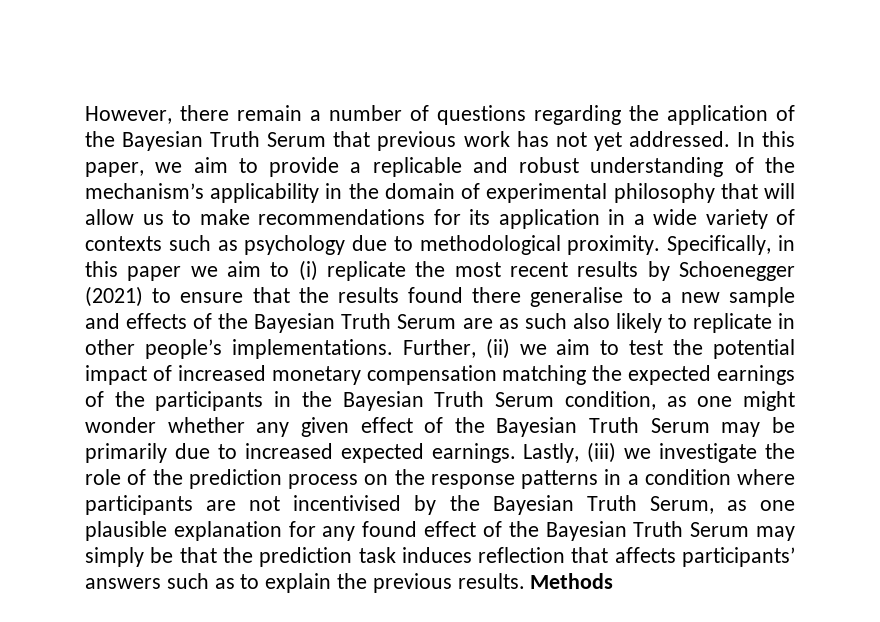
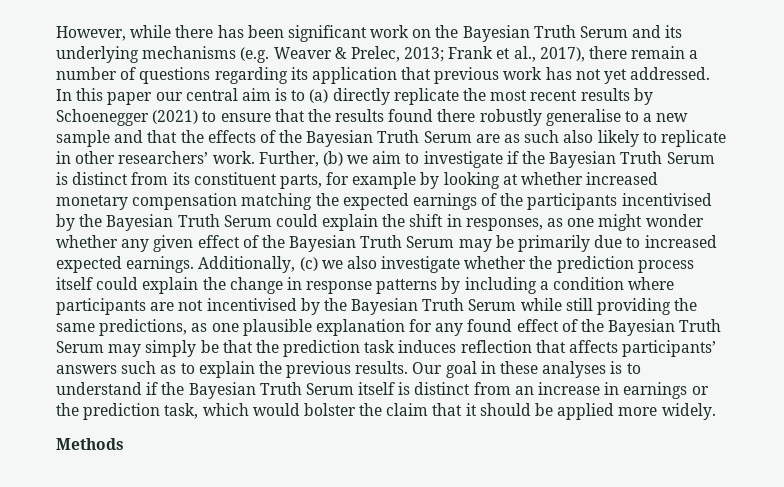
(172, 115) none -> [130,25,683,42] [56,46,585,63] while there has been significant work on the Bayesian Truth Serum and its underlying mechanisms (e.g. Weaver & Prelec, 2013; Frank et al., 2017),
[629,105,795,125] [85,131,327,151] the application of the Bayesian Truth Serum -> [290,67,397,84] its application
[85,157,795,177] [85,183,795,203] [85,209,795,229] [85,235,795,255] [85,260,318,281] paper, we aim to provide a replicable and robust understanding of the mechanism’s applicability in the domain of experimental philosophy that will allow us to make recommendations for its application in a wide variety of contexts such as psychology due to methodological proximity. Specifically, in this paper we aim to (i) -> [107,88,390,105] paper our central aim is to (a) directly
(522, 295) none -> [479,109,542,126] robustly
(120, 321) none -> [147,130,204,143] that the
[144,338,795,359] [85,365,172,385] people’s implementations. Further, (ii) we aim to test the potential impact of -> [118,151,715,168] [56,172,584,189] researchers’ work. Further, (b) we aim to investigate if the Bayesian Truth Serum is distinct from its constituent parts, for example by looking at whether
[274,391,656,411] in the Bayesian Truth Serum condition, -> [621,193,712,206] [56,214,543,231] incentivised by the Bayesian Truth Serum could explain the shift in responses,
[523,442,795,463] [85,469,622,489] Lastly, (iii) we investigate the role of the prediction process on the response patterns in -> [198,256,694,273] [56,277,537,294] Additionally, (c) we also investigate whether the prediction process itself could explain the change in response patterns by including
[649,496,714,514] Serum, -> [468,298,698,315] [56,319,188,336] Serum while still providing the same predictions,
(525, 581) none -> [412,361,641,378] [56,382,709,399] [56,403,716,420] Our goal in these analyses is to understand if the Bayesian Truth Serum itself is distinct from an increase in earnings or the prediction task, which would bolster the claim that it should be applied more widely. //

